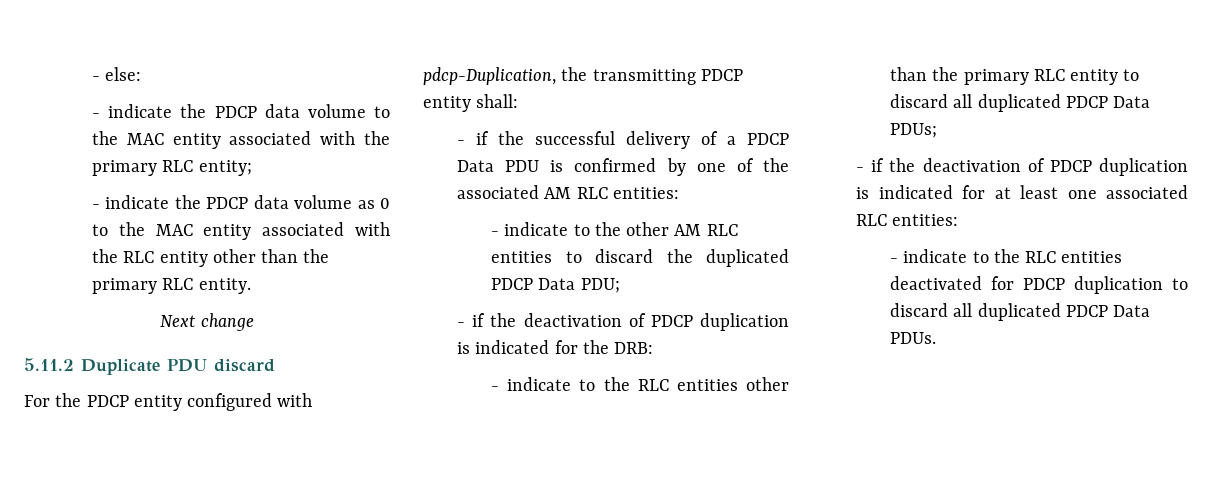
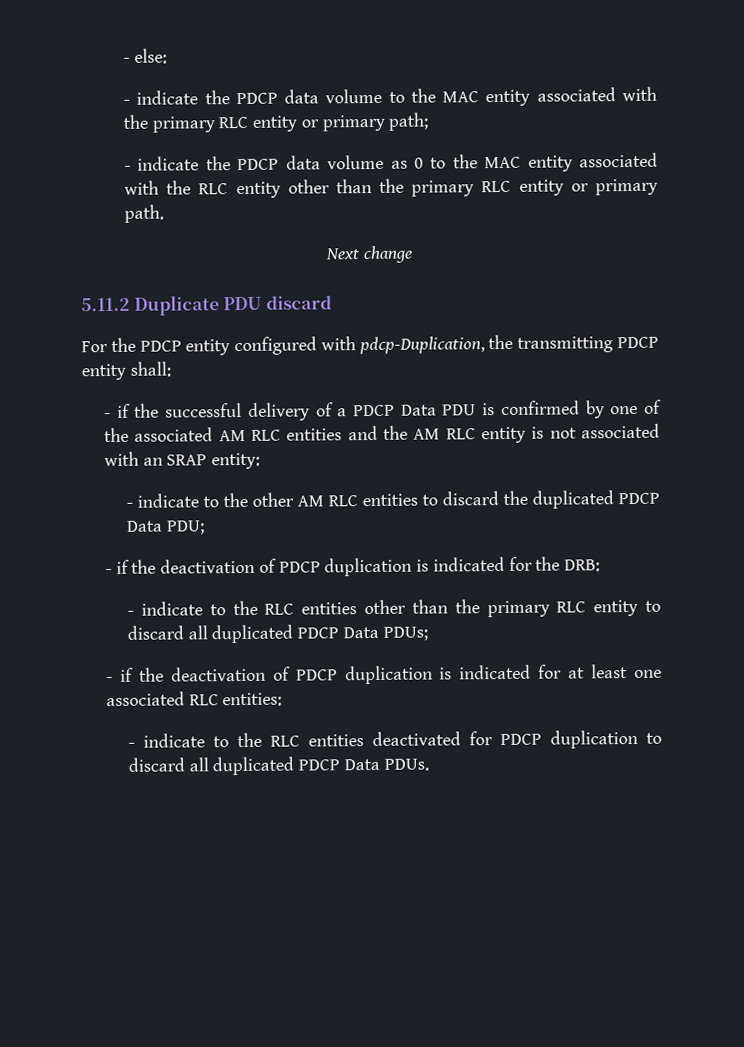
[198,160,252,176] entity; -> [252,112,429,132] entity or primary path;
[198,278,251,294] entity. -> [518,178,658,196] [124,204,165,223] entity or primary path.
[612,187,679,199] entities: -> [286,423,661,444] [104,451,261,470] entities and the AM RLC entity is not associated with an SRAP entity:

